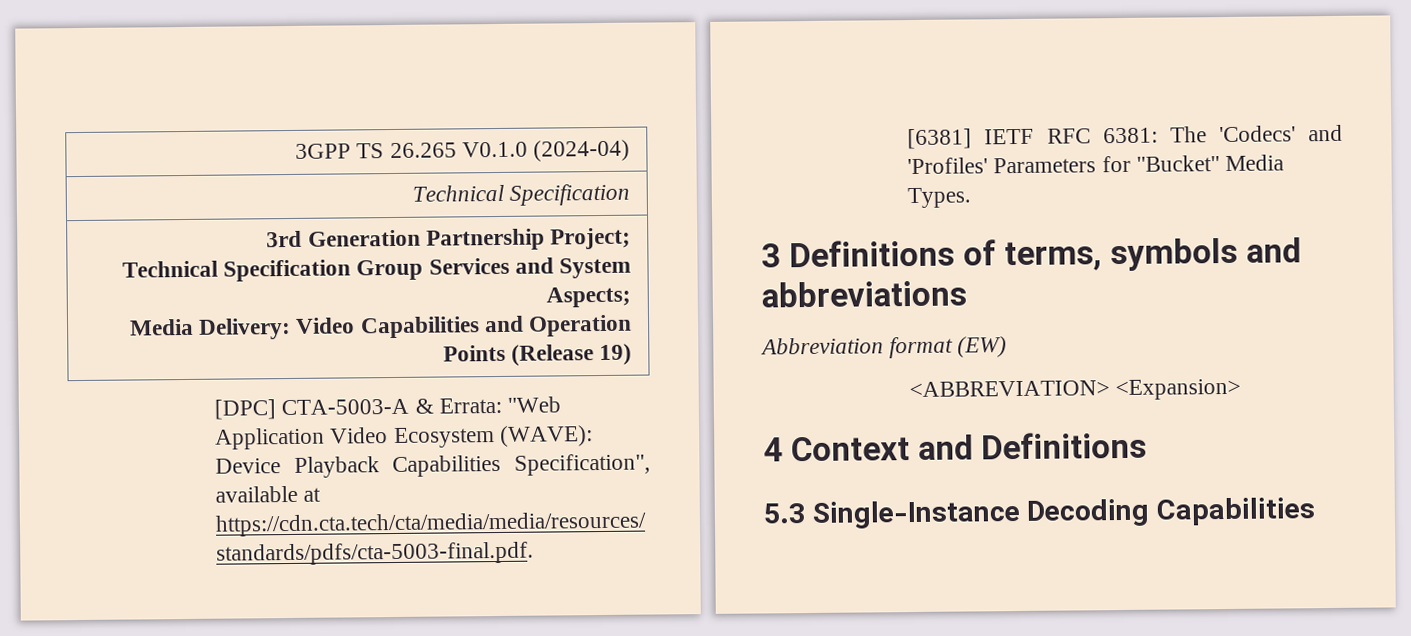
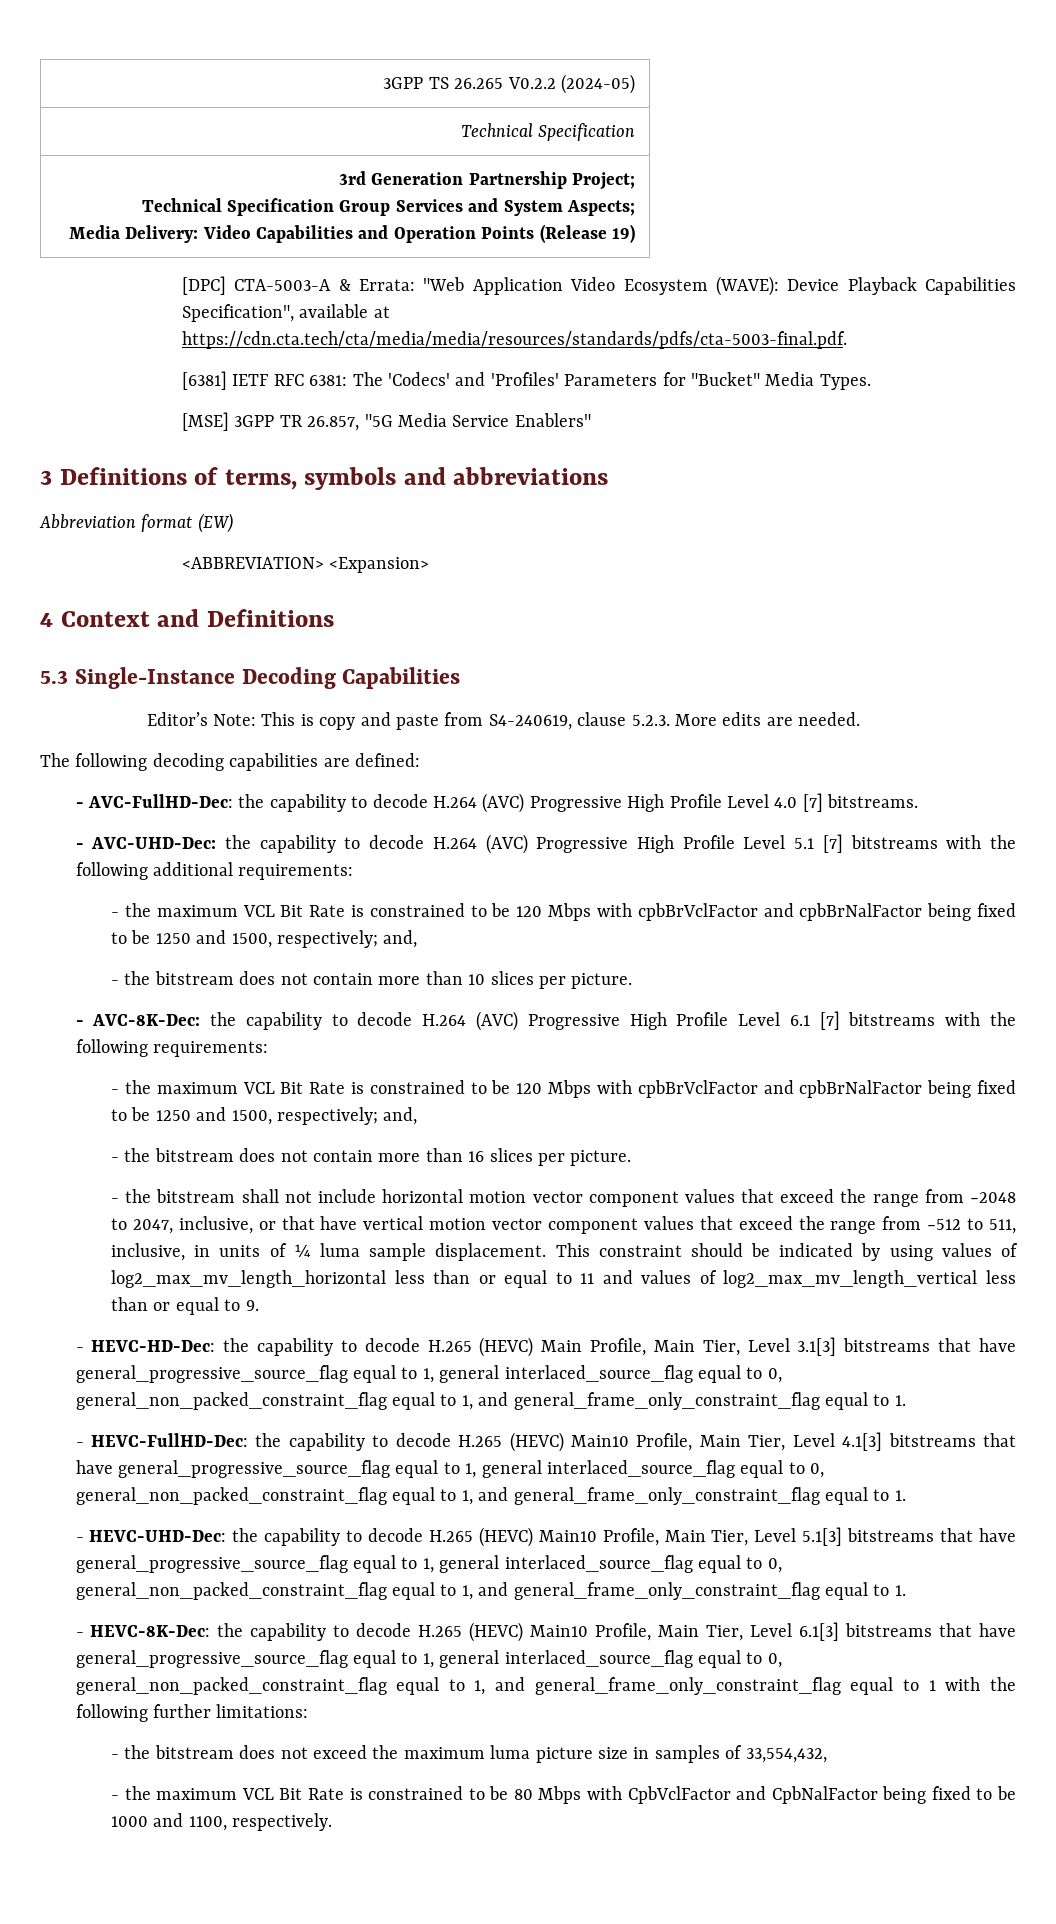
[461,139,631,162] V0.1.0 (2024-04) -> [507,74,636,94] V0.2.2 (2024-05)
(972, 198) none -> [182,412,591,431] // [MSE] 3GPP TR 26.857, "5G Media Service Enablers"
(1317, 511) none -> [146,712,861,730] [40,753,420,771] [75,793,919,813] [75,834,1017,854] [75,862,354,880] [111,903,1017,921] [111,930,418,948] [111,971,633,989] [75,1011,1017,1031] [75,1039,268,1057] [111,1080,1017,1098] [111,1107,418,1125] [111,1148,632,1166] [111,1189,1017,1207] [111,1216,1017,1234] [111,1243,1019,1261] [111,1270,1016,1288] [111,1297,259,1315] [75,1337,1017,1357] [75,1365,782,1383] [75,1392,906,1410] [75,1432,1017,1452] [75,1460,825,1478] [75,1487,906,1505] [75,1527,1017,1547] [75,1555,782,1573] [75,1582,906,1600] [75,1622,1017,1642] [75,1650,782,1668] [75,1677,1017,1695] [75,1704,309,1722] [111,1745,827,1763] [111,1786,1017,1804] [111,1813,333,1831] // Editor’s Note: This is copy and paste from S4-240619, clause 5.2.3. More edits are needed. // The following decoding capabilities are defined: // - AVC-FullHD-Dec: the capability to decode H.264 (AVC) Progressive High Profile Level 4.0 [7] bitstreams. // - AVC-UHD-Dec: the capability to decode H.264 (AVC) Progressive High Profile Level 5.1 [7] bitstreams with the following additional requirements: // - the maximum VCL Bit Rate is constrained to be 120 Mbps with cpbBrVclFactor and cpbBrNalFactor being fixed to be 1250 and 1500, respectively; and, // - the bitstream does not contain more than 10 slices per picture. // - AVC-8K-Dec: the capability to decode H.264 (AVC) Progressive High Profile Level 6.1 [7] bitstreams with the following requirements: // - the maximum VCL Bit Rate is constrained to be 120 Mbps with cpbBrVclFactor and cpbBrNalFactor being fixed to be 1250 and 1500, respectively; and, // - the bitstream does not contain more than 16 slices per picture. // - the bitstream shall not include horizontal motion vector component values that exceed the range from −2048 to 2047, inclusive, or that have vertical motion vector component values that exceed the range from −512 to 511, inclusive, in units of ¼ luma sample displacement. This constraint should be indicated by using values of log2_max_mv_length_horizontal less than or equal to 11 and values of log2_max_mv_length_vertical less than or equal to 9. // - HEVC-HD-Dec: the capability to decode H.265 (HEVC) Main Profile, Main Tier, Level 3.1[3] bitstreams that have general_progressive_source_flag equal to 1, general interlaced_source_flag equal to 0, general_non_packed_constraint_flag equal to 1, and general_frame_only_constraint_flag equal to 1. // - HEVC-FullHD-Dec: the capability to decode H.265 (HEVC) Main10 Profile, Main Tier, Level 4.1[3] bitstreams that have general_progressive_source_flag equal to 1, general interlaced_source_flag equal to 0, general_non_packed_constraint_flag equal to 1, and general_frame_only_constraint_flag equal to 1. // - HEVC-UHD-Dec: the capability to decode H.265 (HEVC) Main10 Profile, Main Tier, Level 5.1[3] bitstreams that have general_progressive_source_flag equal to 1, general interlaced_source_flag equal to 0, general_non_packed_constraint_flag equal to 1, and general_frame_only_constraint_flag equal to 1. // - HEVC-8K-Dec: the capability to decode H.265 (HEVC) Main10 Profile, Main Tier, Level 6.1[3] bitstreams that have general_progressive_source_flag equal to 1, general interlaced_source_flag equal to 0, general_non_packed_constraint_flag equal to 1, and general_frame_only_constraint_flag equal to 1 with the following further limitations: // - the bitstream does not exceed the maximum luma picture size in samples of 33,554,432, // - the maximum VCL Bit Rate is constrained to be 80 Mbps with CpbVclFactor and CpbNalFactor being fixed to be 1000 and 1100, respectively.

